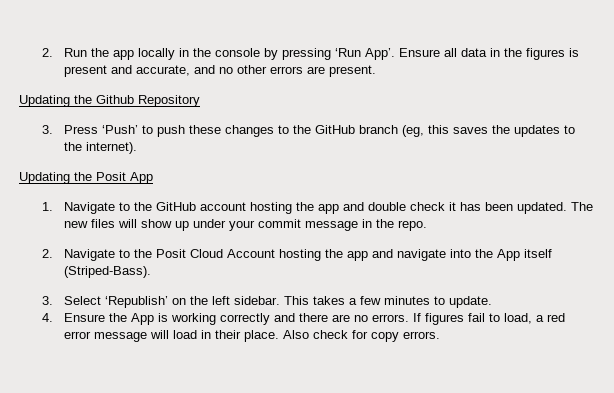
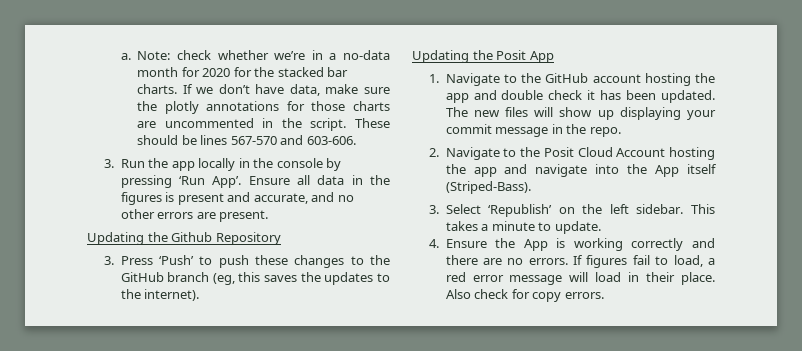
[41,48,53,57] 2. -> [120,50,390,60] [137,67,349,77] [137,84,390,96] [137,101,390,114] [137,118,391,131] [137,135,356,145] [103,159,114,168] a. Note: check whether we’re in a no-data month for 2020 for the stacked bar charts. If we don’t have data, make sure the plotly annotations for those charts are uncommented in the script. These should be lines 567-570 and 603-606. // 3.
[193,219,227,228] under -> [619,107,681,120] displaying
[360,296,431,305] few minutes -> [491,221,535,231] minute

